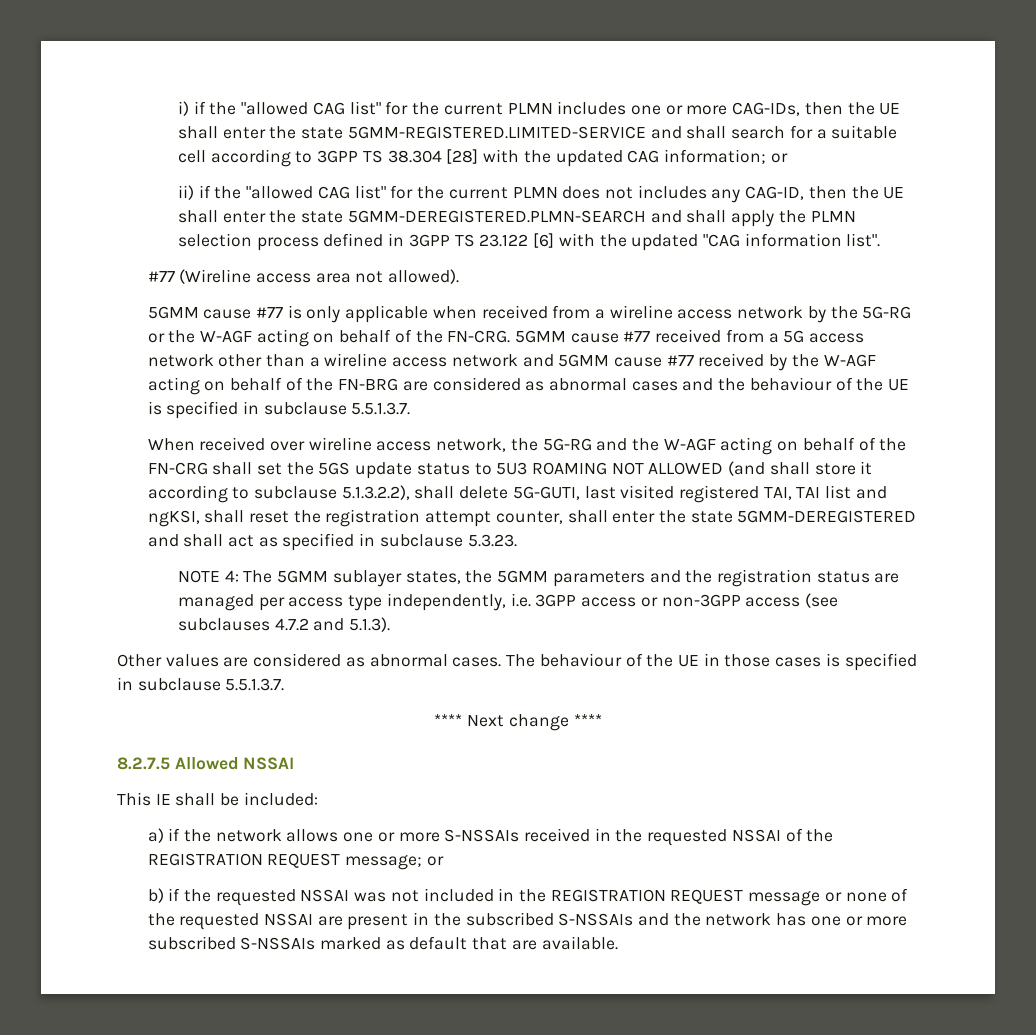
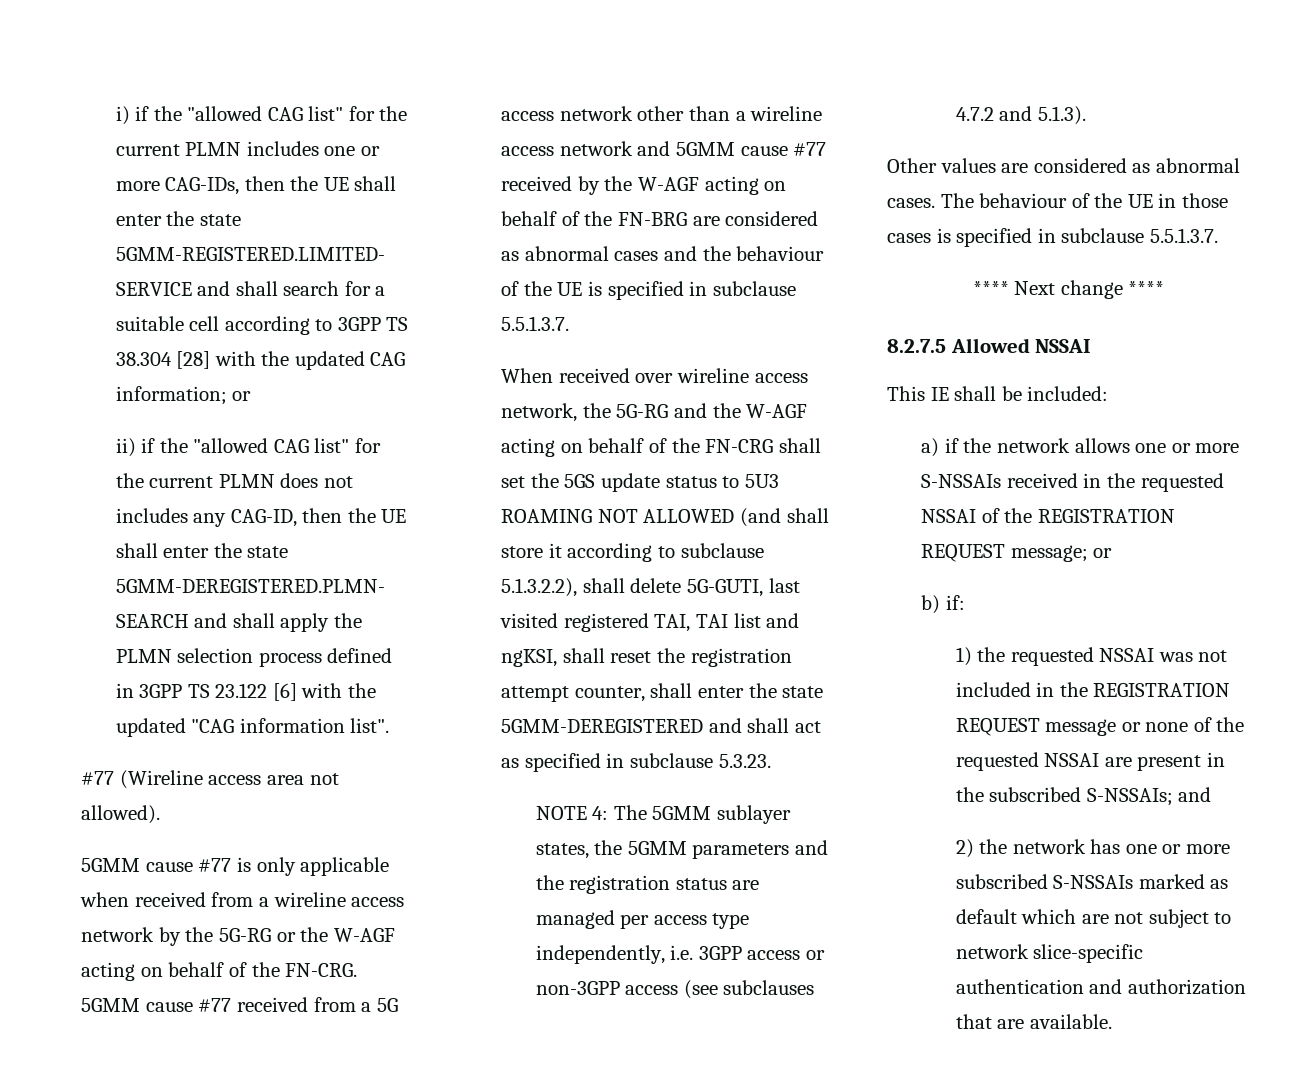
[168,888,181,901] if -> [945,595,965,610] [955,647,972,666] if: // 1)
[558,913,670,926] S-NSSAIs and -> [1086,787,1212,806] [955,839,974,858] S-NSSAIs; and // 2)
(468, 943) none -> [1021,909,1232,928] [955,944,1144,963] [955,979,1246,995] which are not subject to network slice-specific authentication and authorization

